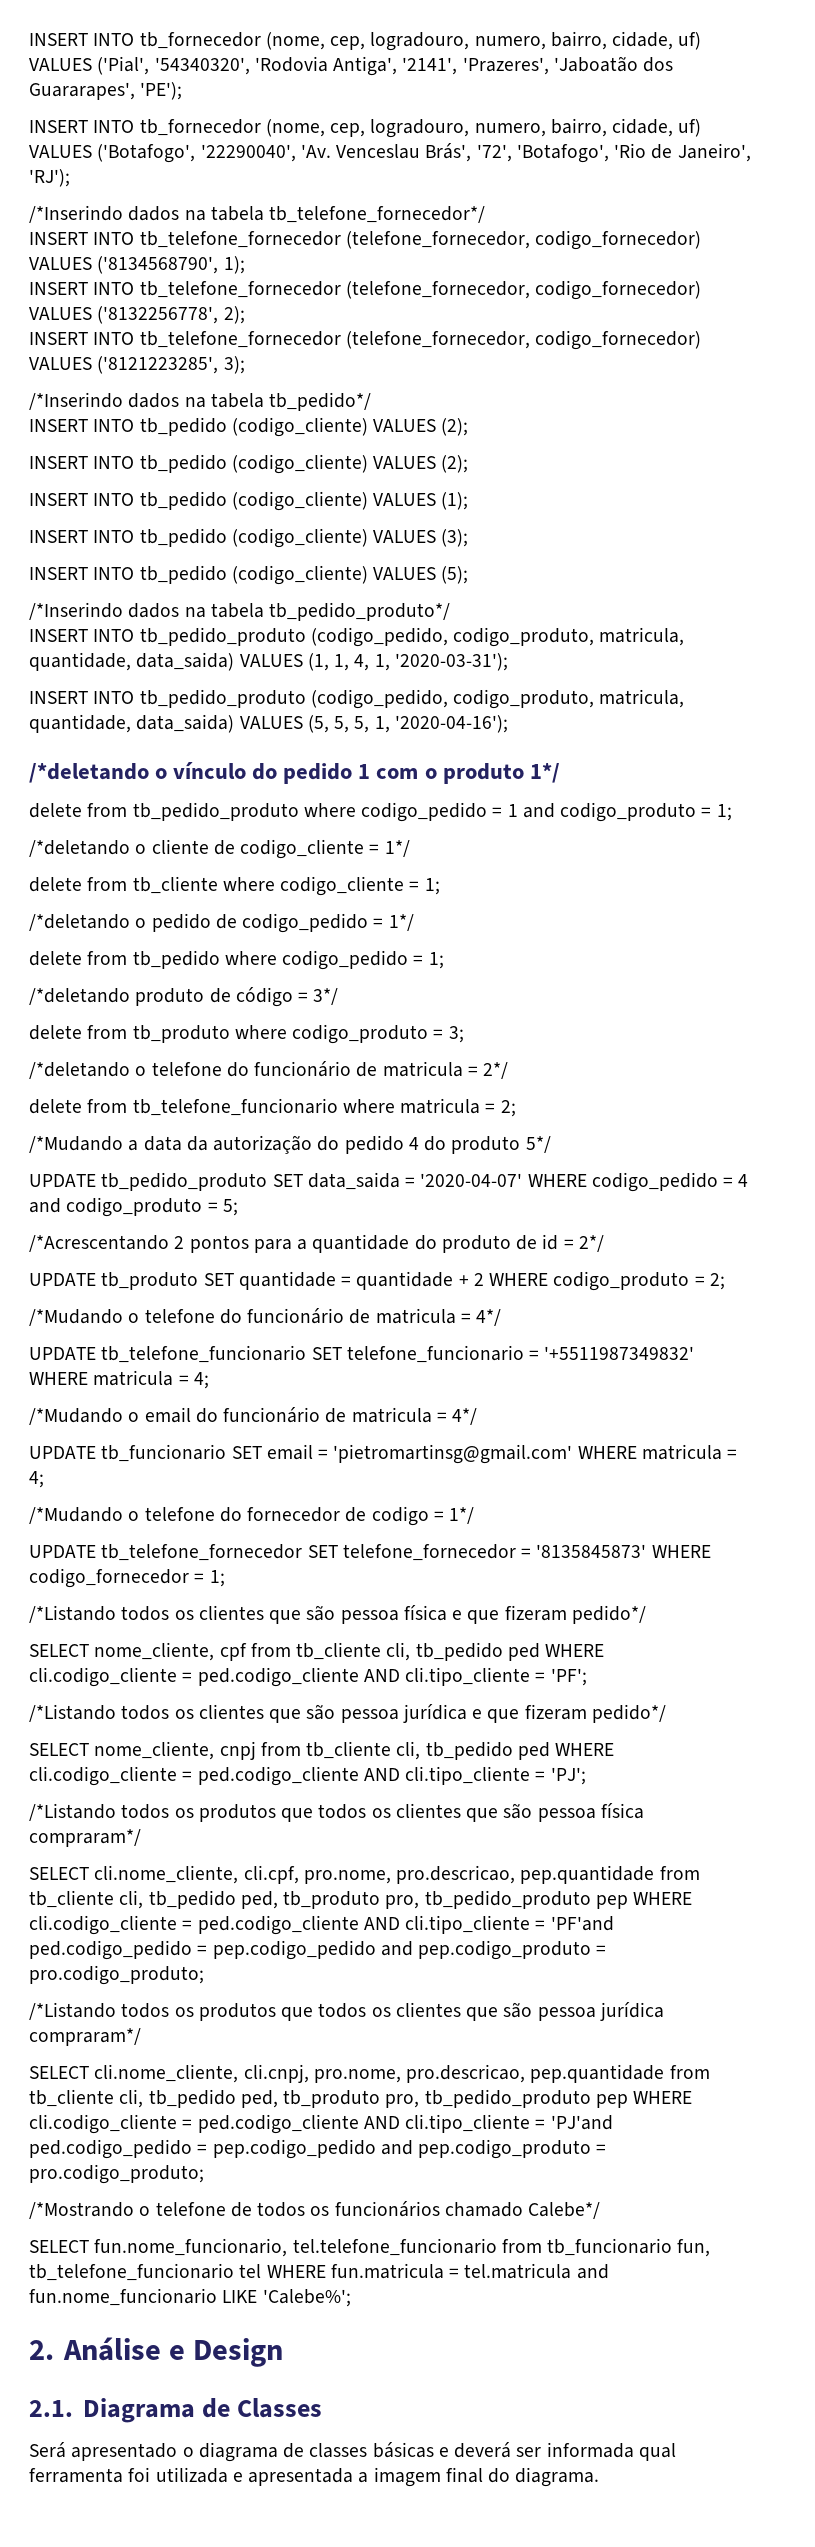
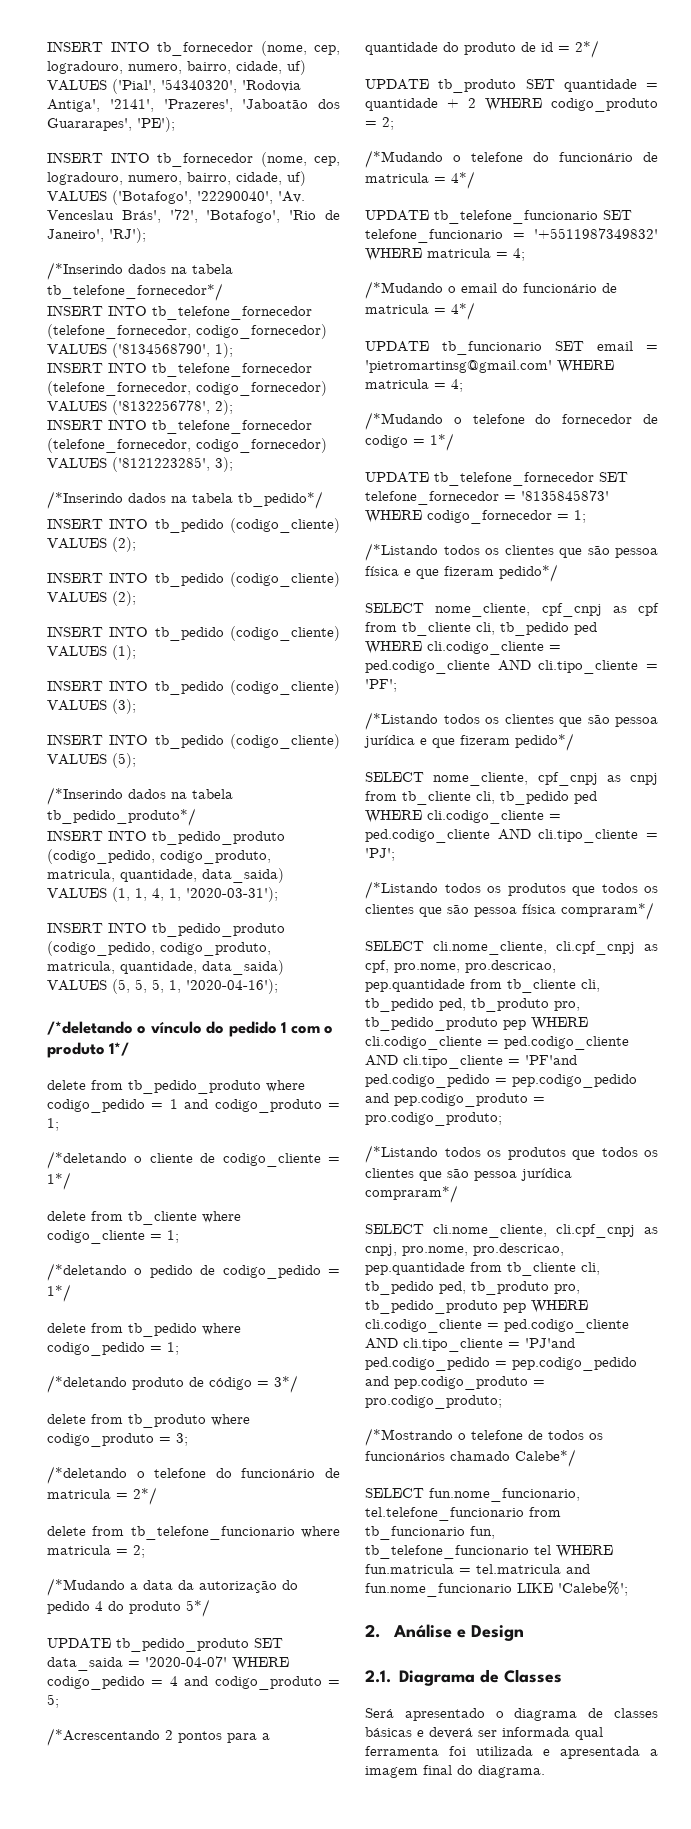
(215, 1651) none -> [541,603,627,617] cpf_cnpj as
(215, 1750) none -> [537,772,621,786] cpf_cnpj as
[243,1865,299,1884] cli.cpf, -> [556,941,658,955] [365,960,389,973] cli.cpf_cnpj as cpf,
[243,2064,309,2083] cli.cnpj, -> [556,1224,658,1238] [365,1244,397,1256] cli.cpf_cnpj as cnpj,

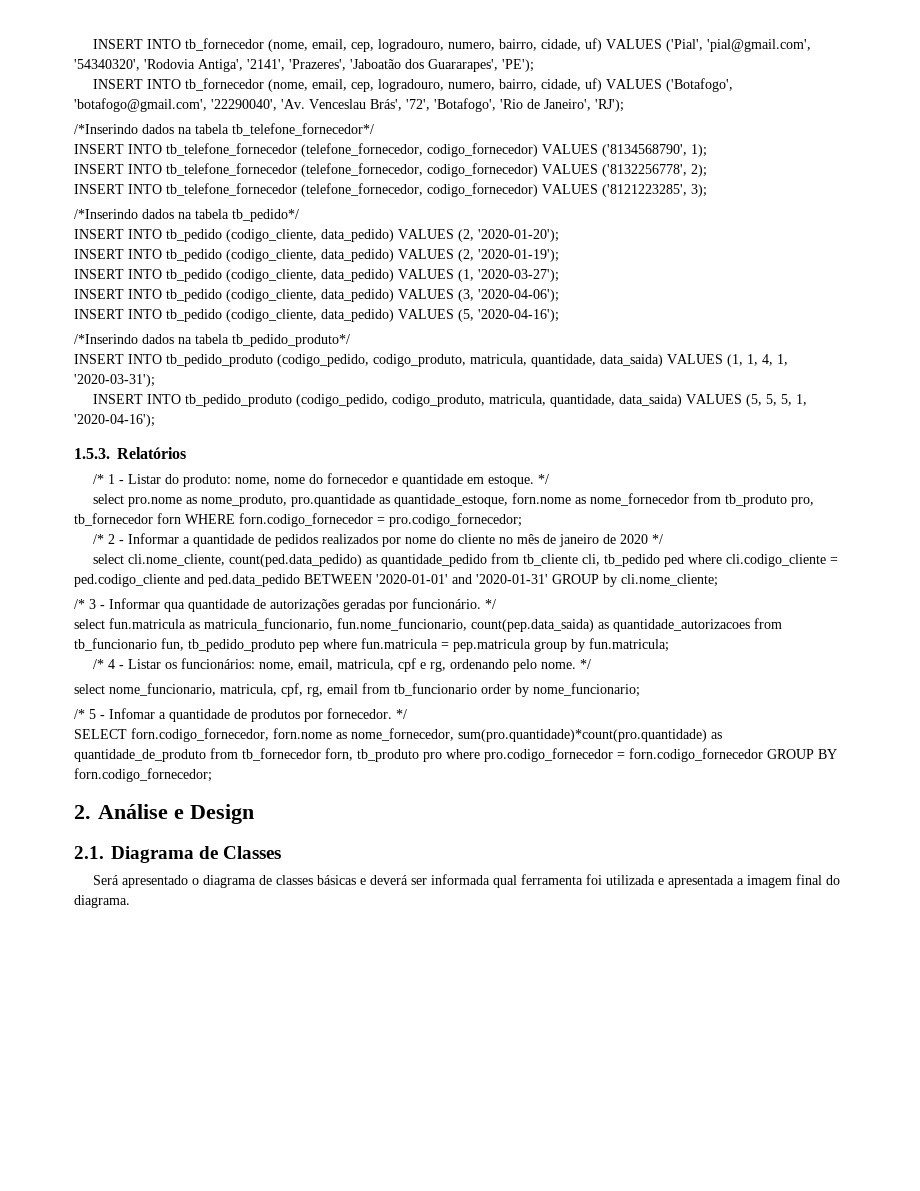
[47,41,307,56] INSERT INTO tb_fornecedor (nome, -> [93,38,348,52] INSERT INTO tb_fornecedor (nome, email,
(156, 86) none -> [707,39,812,52] 'pial@gmail.com',
(307, 159) none -> [312,79,348,91] email,
(192, 197) none -> [74,98,207,112] 'botafogo@gmail.com',
[230,518,340,533] [47,537,136,552] [47,572,340,587] [47,591,136,606] [47,626,340,641] [47,645,136,660] [47,680,340,695] [47,699,136,714] [47,734,340,749] [47,753,136,768] (codigo_cliente) VALUES (2); // INSERT INTO tb_pedido (codigo_cliente) VALUES (2); // INSERT INTO tb_pedido (codigo_cliente) VALUES (1); // INSERT INTO tb_pedido (codigo_cliente) VALUES (3); // INSERT INTO tb_pedido (codigo_cliente) VALUES (5); -> [226,229,559,242] [74,249,559,262] [74,269,559,282] [74,289,559,302] [74,309,559,322] (codigo_cliente, data_pedido) VALUES (2, '2020-01-20'); // INSERT INTO tb_pedido (codigo_cliente, data_pedido) VALUES (2, '2020-01-19'); // INSERT INTO tb_pedido (codigo_cliente, data_pedido) VALUES (1, '2020-03-27'); // INSERT INTO tb_pedido (codigo_cliente, data_pedido) VALUES (3, '2020-04-06'); // INSERT INTO tb_pedido (codigo_cliente, data_pedido) VALUES (5, '2020-04-16');
[47,1021,334,1037] [47,1042,130,1058] [47,1080,305,1094] [47,1099,340,1113] [47,1118,59,1131] [47,1151,340,1169] [47,1172,71,1190] [47,1211,241,1225] [47,1230,179,1244] [47,1263,340,1281] [47,1284,71,1302] [47,1323,241,1337] [47,1342,179,1356] [47,1375,298,1393] [47,1414,250,1428] [47,1433,188,1447] [47,1466,340,1484] [47,1487,157,1505] [47,1526,340,1540] [47,1545,145,1558] [47,1578,298,1596] [47,1599,210,1617] [47,1638,283,1652] [47,1656,289,1671] [47,1676,340,1690] [47,1694,59,1708] [47,1728,270,1746] [365,40,599,58] [365,79,658,93] [365,98,658,112] [365,117,394,130] [365,150,658,168] [365,171,475,189] [365,210,632,224] [365,228,658,243] [365,248,525,261] [365,281,617,299] [365,302,475,320] [365,341,658,355] [365,360,614,373] [365,379,463,392] [365,412,658,430] [365,433,454,451] [365,472,628,486] [365,490,609,505] [365,510,586,524] [365,543,658,561] [365,564,558,582] [365,603,659,617] [365,622,597,636] [365,641,561,655] [365,659,658,674] [365,679,397,692] [365,712,658,730] [364,733,574,751] [365,772,658,786] [365,791,597,805] [365,810,561,824] [365,828,658,843] [365,848,395,861] [365,881,658,899] [365,902,654,920] [365,941,658,955] [365,960,556,973] [365,979,600,993] [365,998,580,1012] [365,1017,588,1031] [365,1036,629,1050] [365,1054,577,1069] [365,1074,637,1088] [365,1093,545,1107] [365,1112,502,1126] [365,1145,658,1163] [365,1168,572,1181] [365,1185,458,1203] [365,1224,658,1238] [365,1243,564,1256] [365,1262,600,1276] [365,1281,580,1295] [365,1300,588,1314] [365,1319,629,1333] [365,1337,575,1352] [365,1357,637,1371] [365,1376,545,1390] [365,1395,502,1409] [365,1428,603,1446] [365,1449,576,1467] [365,1488,580,1502] [365,1507,561,1521] [365,1526,495,1540] [365,1545,613,1559] [365,1564,590,1574] [365,1581,628,1597] /*deletando o vínculo do pedido 1 com o produto 1*/ // delete from tb_pedido_produto where codigo_pedido = 1 and codigo_produto = 1; // /*deletando o cliente de codigo_cliente = 1*/ // delete from tb_cliente where codigo_cliente = 1; // /*deletando o pedido de codigo_pedido = 1*/ // delete from tb_pedido where codigo_pedido = 1; // /*deletando produto de código = 3*/ // delete from tb_produto where codigo_produto = 3; // /*deletando o telefone do funcionário de matricula = 2*/ // delete from tb_telefone_funcionario where matricula = 2; // /*Mudando a data da autorização do pedido 4 do produto 5*/ // UPDATE tb_pedido_produto SET data_saida = '2020-04-07' WHERE codigo_pedido = 4 and codigo_produto = 5; // /*Acrescentando 2 pontos para a quantidade do produto de id = 2*/ // UPDATE tb_produto SET quantidade = quantidade + 2 WHERE codigo_produto = 2; // /*Mudando o telefone do funcionário de matricula = 4*/ // UPDATE tb_telefone_funcionario SET telefone_funcionario = '+5511987349832' WHERE matricula = 4; // /*Mudando o email do funcionário de matricula = 4*/ // UPDATE tb_funcionario SET email = 'pietromartinsg@gmail.com' WHERE matricula = 4; // /*Mudando o telefone do fornecedor de codigo = 1*/ // UPDATE tb_telefone_fornecedor SET telefone_fornecedor = '8135845873' WHERE codigo_fornecedor = 1; // /*Listando todos os clientes que são pessoa física e que fizeram pedido*/ // SELECT nome_cliente, cpf_cnpj as cpf from tb_cliente cli, tb_pedido ped WHERE cli.codigo_cliente = ped.codigo_cliente AND cli.tipo_cliente = 'PF'; // /*Listando todos os clientes que são pessoa jurídica e que fizeram pedido*/ // SELECT nome_cliente, cpf_cnpj as cnpj from tb_cliente cli, tb_pedido ped WHERE cli.codigo_cliente = ped.codigo_cliente AND cli.tipo_cliente = 'PJ'; // /*Listando todos os produtos que todos os clientes que são pessoa física compraram*/ // SELECT cli.nome_cliente, cli.cpf_cnpj as cpf, pro.nome, pro.descricao, pep.quantidade from tb_cliente cli, tb_pedido ped, tb_produto pro, tb_pedido_produto pep WHERE cli.codigo_cliente = ped.codigo_cliente AND cli.tipo_cliente = 'PF'and ped.codigo_pedido = pep.codigo_pedido and pep.codigo_produto = pro.codigo_produto; // /*Listando todos os produtos que todos os clientes que são pessoa jurídica compraram*/ // SELECT cli.nome_cliente, cli.cpf_cnpj as cnpj, pro.nome, pro.descricao, pep.quantidade from tb_cliente cli, tb_pedido ped, tb_produto pro, tb_pedido_produto pep WHERE cli.codigo_cliente = ped.codigo_cliente AND cli.tipo_cliente = 'PJ'and ped.codigo_pedido = pep.codigo_pedido and pep.codigo_produto = pro.codigo_produto; // /*Mostrando o telefone de todos os funcionários chamado Calebe*/ // SELECT fun.nome_funcionario, tel.telefone_funcionario from tb_funcionario fun, tb_telefone_funcionario tel WHERE fun.matricula = tel.matricula and fun.nome_funcionario LIKE 'Calebe%'; -> [74,447,186,459] [93,473,550,487] [93,493,815,507] [74,513,522,527] [93,533,664,547] [93,553,839,567] [74,574,718,587] [74,598,496,612] [74,618,782,632] [74,638,669,652] [93,658,592,672] [74,683,640,697] [74,708,407,722] [74,728,722,742] [74,748,837,762] [74,768,212,782] 1.5.3. Relatórios // /* 1 - Listar do produto: nome, nome do fornecedor e quantidade em estoque. */ // select pro.nome as nome_produto, pro.quantidade as quantidade_estoque, forn.nome as nome_fornecedor from tb_produto pro, tb_fornecedor forn WHERE forn.codigo_fornecedor = pro.codigo_fornecedor; // /* 2 - Informar a quantidade de pedidos realizados por nome do cliente no mês de janeiro de 2020 */ // select cli.nome_cliente, count(ped.data_pedido) as quantidade_pedido from tb_cliente cli, tb_pedido ped where cli.codigo_cliente = ped.codigo_cliente and ped.data_pedido BETWEEN '2020-01-01' and '2020-01-31' GROUP by cli.nome_cliente; // /* 3 - Informar qua quantidade de autorizações geradas por funcionário. */ // select fun.matricula as matricula_funcionario, fun.nome_funcionario, count(pep.data_saida) as quantidade_autorizacoes from tb_funcionario fun, tb_pedido_produto pep where fun.matricula = pep.matricula group by fun.matricula; // /* 4 - Listar os funcionários: nome, email, matricula, cpf e rg, ordenando pelo nome. */ // select nome_funcionario, matricula, cpf, rg, email from tb_funcionario order by nome_funcionario; // /* 5 - Infomar a quantidade de produtos por fornecedor. */ // SELECT forn.codigo_fornecedor, forn.nome as nome_fornecedor, sum(pro.quantidade)*count(pro.quantidade) as quantidade_de_produto from tb_fornecedor forn, tb_produto pro where pro.codigo_fornecedor = forn.codigo_fornecedor GROUP BY forn.codigo_fornecedor;

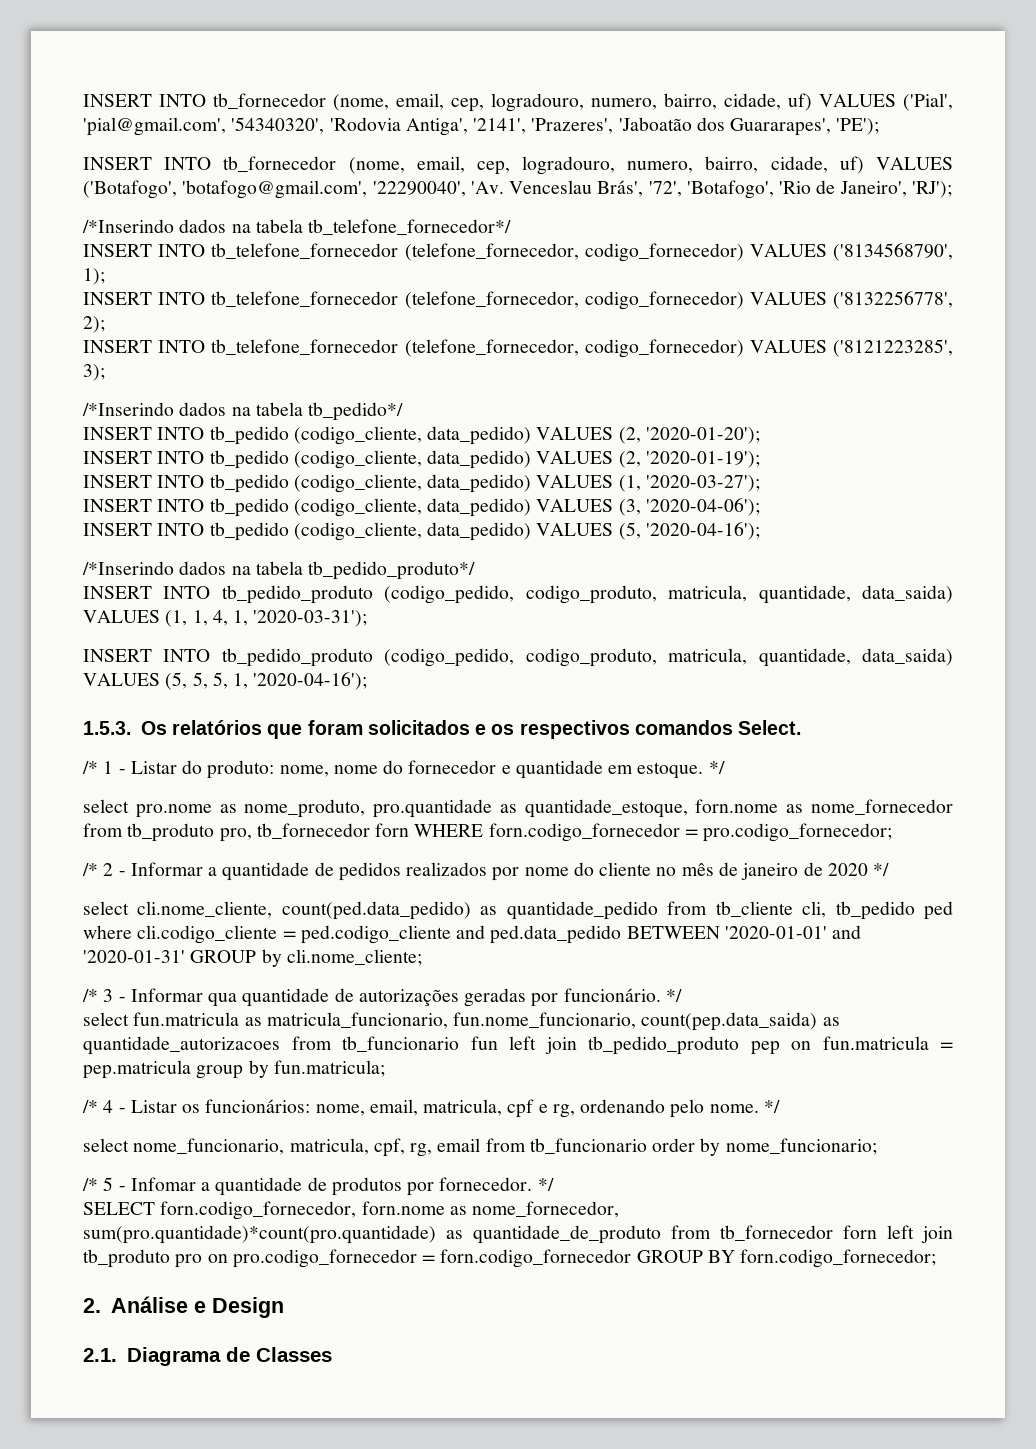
[117,447,186,459] Relatórios -> [140,720,802,739] Os relatórios que foram solicitados e os respectivos comandos Select.
[161,638,184,651] fun, -> [470,1036,577,1054] fun left join
[323,639,357,649] where -> [791,1041,811,1050] on
[325,748,353,761] forn, -> [843,1225,953,1243] forn left join
[446,749,480,759] where -> [207,1254,228,1263] on
[93,874,841,888] [74,895,130,908] // Será apresentado o diagrama de classes básicas e deverá ser informada qual ferramenta foi utilizada e apresentada a imagem final do diagrama. -> (332, 1354) none

